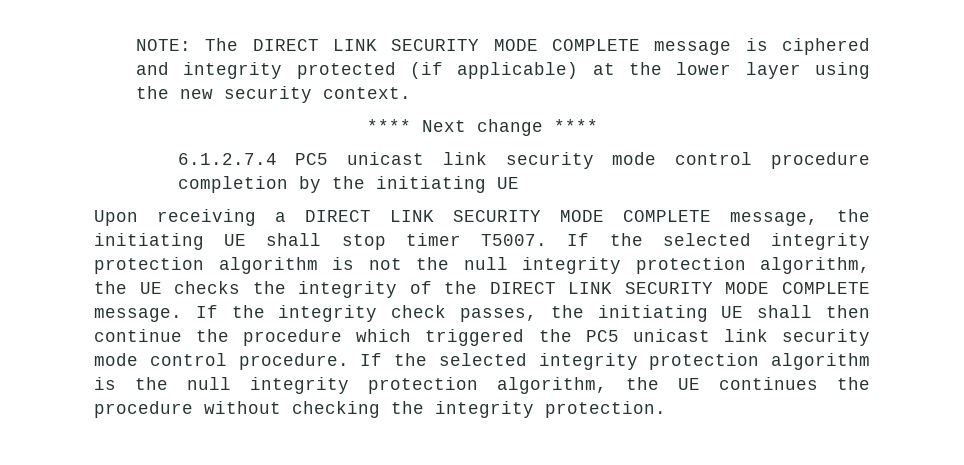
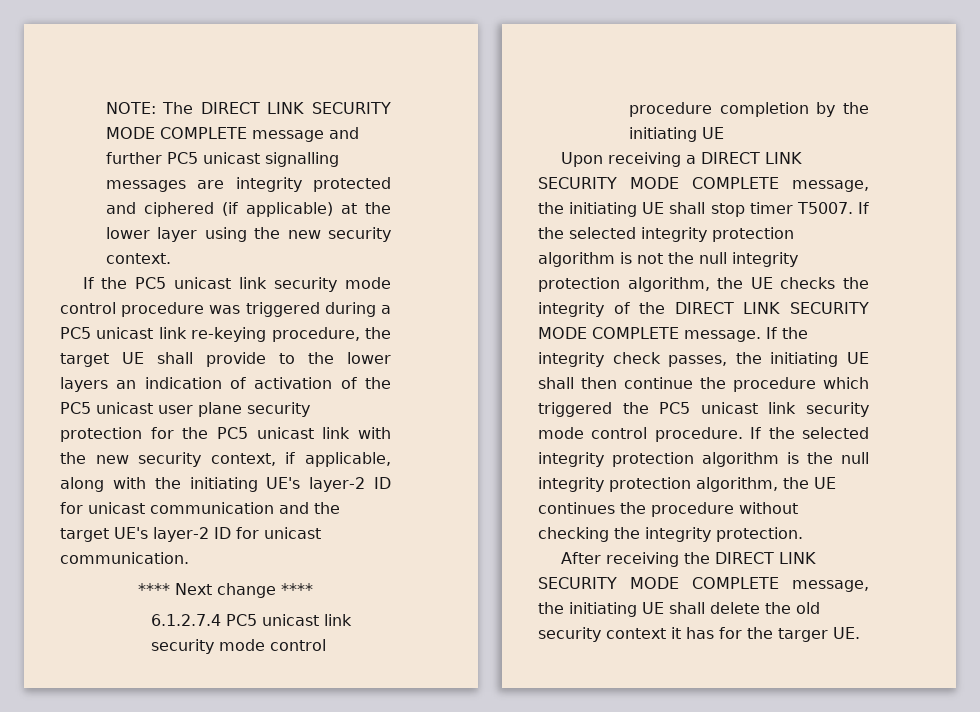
[745,38,870,55] [135,62,396,79] is ciphered and integrity protected -> [328,127,359,139] [105,152,339,167] [105,177,391,192] [105,202,214,217] and further PC5 unicast signalling messages are integrity protected and ciphered
(411, 93) none -> [82,277,391,292] [60,302,391,317] [60,327,391,342] [60,352,391,367] [60,377,391,392] [60,402,310,417] [60,427,391,442] [60,452,391,467] [60,477,391,492] [60,502,340,514] [60,527,321,542] [60,552,189,564] // If the PC5 unicast link security mode control procedure was triggered during a PC5 unicast link re-keying procedure, the target UE shall provide to the lower layers an indication of activation of the PC5 unicast user plane security protection for the PC5 unicast link with the new security context, if applicable, along with the initiating UE's layer-2 ID for unicast communication and the target UE's layer-2 ID for unicast communication.
(666, 409) none -> [560,552,816,567] [538,577,869,592] [538,602,820,617] [538,627,860,642] // After receiving the DIRECT LINK SECURITY MODE COMPLETE message, the initiating UE shall delete the old security context it has for the targer UE.

